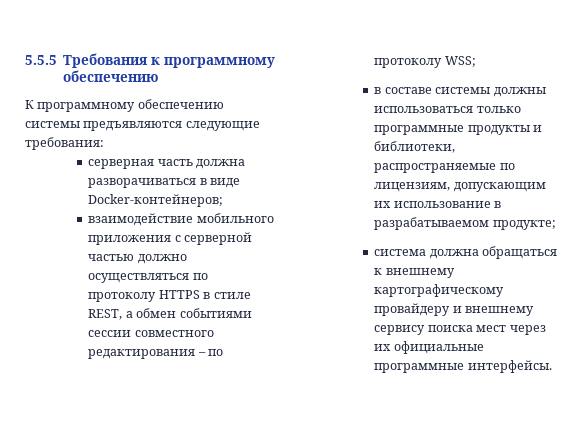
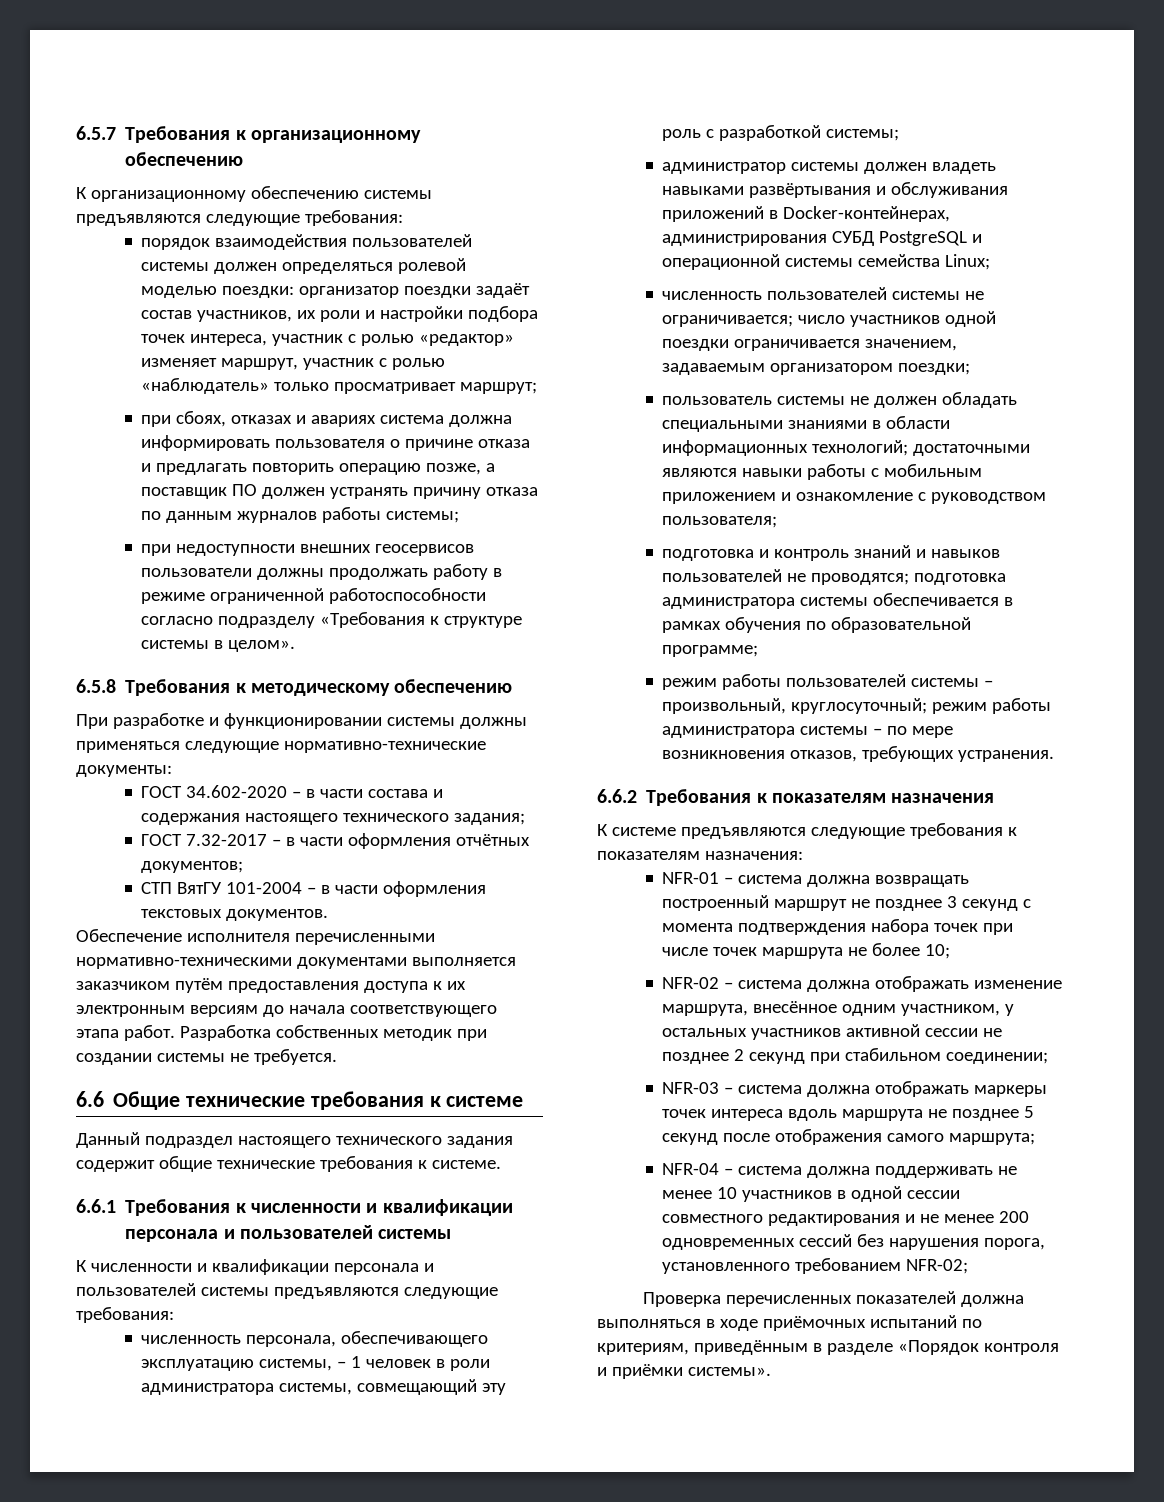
[25,53,276,68] 5.5.5 Требования к программному -> [76,126,422,143] 6.5.7 Требования к организационному
[37,102,136,112] программному -> [90,190,246,202] организационному
[88,159,246,169] [88,178,241,188] [88,194,224,207] [88,213,274,226] [88,232,253,245] [88,254,187,264] [88,273,208,283] [88,290,251,302] [88,308,252,320] [88,330,214,337] [88,349,224,359] [374,56,476,68] [374,87,546,97] [374,106,521,113] [374,125,543,135] [374,141,456,153] [374,163,515,173] [374,182,546,192] [374,201,502,208] [374,217,556,230] [374,246,558,259] [374,268,455,278] [374,284,505,297] [374,303,535,316] [374,325,546,335] [374,341,484,354] [374,360,552,373] серверная часть должна разворачиваться в виде Docker-контейнеров; // взаимодействие мобильного приложения с серверной частью должно осуществляться по протоколу HTTPS в стиле REST, а обмен событиями сессии совместного редактирования – по протоколу WSS; // в составе системы должны использоваться только программные продукты и библиотеки, распространяемые по лицензиям, допускающим их использование в разрабатываемом продукте; // система должна обращаться к внешнему картографическому провайдеру и внешнему сервису поиска мест через их официальные программные интерфейсы. -> [141,234,473,250] [141,258,467,274] [141,283,531,298] [141,306,539,322] [141,334,515,346] [141,358,446,370] [141,378,538,394] [141,411,513,427] [141,435,531,451] [141,463,496,475] [141,484,539,499] [141,507,460,523] [141,544,475,556] [141,564,503,580] [141,588,487,604] [141,612,523,628] [141,640,296,652] [76,679,513,696] [76,713,527,729] [76,741,486,753] [76,765,172,777] [141,785,444,798] [141,813,526,825] [141,833,531,849] [141,861,244,873] [141,881,487,897] [141,909,329,921] [76,929,435,945] [76,957,516,969] [76,978,466,993] [76,1005,497,1017] [76,1025,487,1041] [76,1049,337,1065] [76,1091,524,1110] [76,1132,513,1148] [76,1156,501,1172] [76,1199,513,1216] [125,1225,452,1242] [76,1259,434,1275] [76,1283,498,1299] [76,1307,174,1323] [141,1331,489,1347] [141,1356,491,1371] [141,1379,507,1395] [662,125,900,141] [662,162,997,174] [662,182,1009,198] [662,206,951,222] [662,231,983,246] [662,254,991,270] [662,287,985,300] [662,311,997,327] [662,339,958,351] [662,363,971,375] [662,392,1018,408] [662,416,951,432] [662,440,1031,456] [662,464,983,480] [662,492,1047,504] [662,516,778,528] [662,545,1001,561] [662,569,1007,585] [662,593,1014,609] [662,617,972,633] [662,645,759,657] [662,674,994,690] [662,698,1052,714] [662,726,954,738] [662,746,1055,762] [597,789,995,806] [597,823,1017,839] [597,851,803,860] [662,872,970,887] [662,895,1032,911] [662,919,1014,935] [662,943,951,959] [662,976,1063,992] [662,1001,1015,1016] [662,1024,1003,1040] [662,1048,1049,1064] [662,1081,1048,1097] [662,1106,1035,1121] [662,1129,1036,1145] [662,1163,1018,1178] [662,1186,961,1202] [662,1211,1030,1226] [662,1234,1046,1250] [662,1258,969,1274] [642,1291,1024,1307] [597,1315,982,1331] [597,1340,1059,1355] [597,1364,771,1379] порядок взаимодействия пользователей системы должен определяться ролевой моделью поездки: организатор поездки задаёт состав участников, их роли и настройки подбора точек интереса, участник с ролью «редактор» изменяет маршрут, участник с ролью «наблюдатель» только просматривает маршрут; // при сбоях, отказах и авариях система должна информировать пользователя о причине отказа и предлагать повторить операцию позже, а поставщик ПО должен устранять причину отказа по данным журналов работы системы; // при недоступности внешних геосервисов пользователи должны продолжать работу в режиме ограниченной работоспособности согласно подразделу «Требования к структуре системы в целом». // 6.5.8 Требования к методическому обеспечению // При разработке и функционировании системы должны применяться следующие нормативно-технические документы: // ГОСТ 34.602-2020 – в части состава и содержания настоящего технического задания; // ГОСТ 7.32-2017 – в части оформления отчётных документов; // СТП ВятГУ 101-2004 – в части оформления текстовых документов. // Обеспечение исполнителя перечисленными нормативно-техническими документами выполняется заказчиком путём предоставления доступа к их электронным версиям до начала соответствующего этапа работ. Разработка собственных методик при создании системы не требуется. // 6.6 Общие технические требования к системе // Данный подраздел настоящего технического задания содержит общие технические требования к системе. // 6.6.1 Требования к численности и квалификации персонала и пользователей системы // К численности и квалификации персонала и пользователей системы предъявляются следующие требования: // численность персонала, обеспечивающего эксплуатацию системы, – 1 человек в роли администратора системы, совмещающий эту роль с разработкой системы; // администратор системы должен владеть навыками развёртывания и обслуживания приложений в Docker-контейнерах, администрирования СУБД PostgreSQL и операционной системы семейства Linux; // численность пользователей системы не ограничивается; число участников одной поездки ограничивается значением, задаваемым организатором поездки; // пользователь системы не должен обладать специальными знаниями в области информационных технологий; достаточными являются навыки работы с мобильным приложением и ознакомление с руководством пользователя; // подготовка и контроль знаний и навыков пользователей не проводятся; подготовка администратора системы обеспечивается в рамках обучения по образовательной программе; // режим работы пользователей системы – произвольный, круглосуточный; режим работы администратора системы – по мере возникновения отказов, требующих устранения. // 6.6.2 Требования к показателям назначения // К системе предъявляются следующие требования к показателям назначения: // NFR-01 – система должна возвращать построенный маршрут не позднее 3 секунд с момента подтверждения набора точек при числе точек маршрута не более 10; // NFR-02 – система должна отображать изменение маршрута, внесённое одним участником, у остальных участников активной сессии не позднее 2 секунд при стабильном соединении; // NFR-03 – система должна отображать маркеры точек интереса вдоль маршрута не позднее 5 секунд после отображения самого маршрута; // NFR-04 – система должна поддерживать не менее 10 участников в одной сессии совместного редактирования и не менее 200 одновременных сессий без нарушения порога, установленного требованием NFR-02; // Проверка перечисленных показателей должна выполняться в ходе приёмочных испытаний по критериям, приведённым в разделе «Порядок контроля и приёмки системы».

